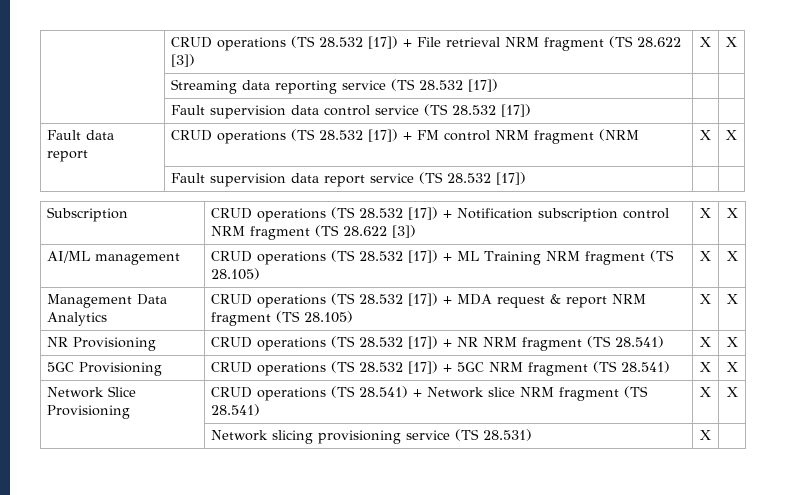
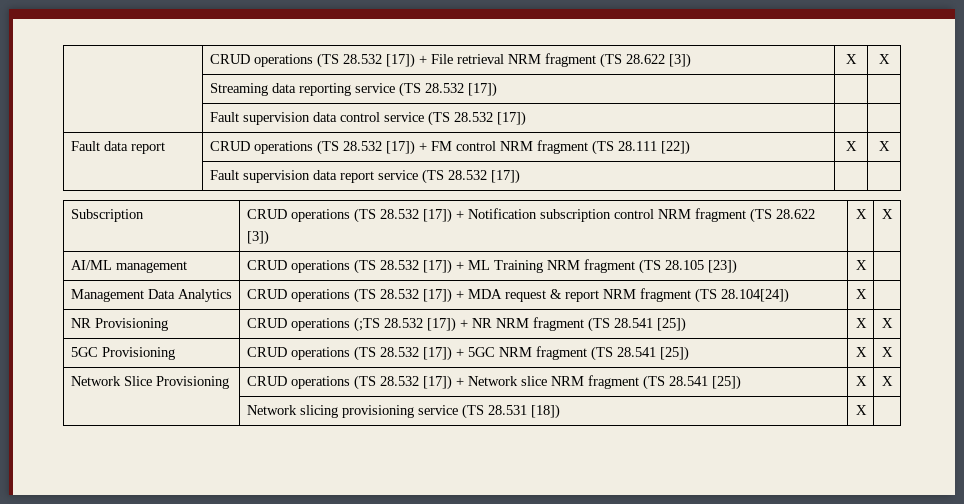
[599,129,640,141] (NRM -> [591,140,690,155] (TS 28.111 [22])
[211,268,261,280] [700,251,711,261] [726,251,738,261] 28.105) | X | X -> [664,259,737,274] [855,260,867,270] 28.105 [23]) | X |
[304,311,354,323] [700,294,711,304] [726,294,738,304] 28.105) | X | X -> [720,288,789,303] [855,289,867,299] 28.104[24]) | X |
[331,336,356,348] (TS -> [353,317,380,332] (;TS
[615,336,665,348] 28.541) -> [613,317,686,332] 28.541 [25])
[621,361,671,373] 28.541) -> [616,346,689,361] 28.541 [25])
[359,386,409,398] 28.541) -> [379,375,452,390] 28.532 [17])
[211,404,261,416] 28.541) -> [668,375,741,390] 28.541 [25])
[483,429,533,441] 28.531) -> [487,404,560,419] 28.531 [18])

